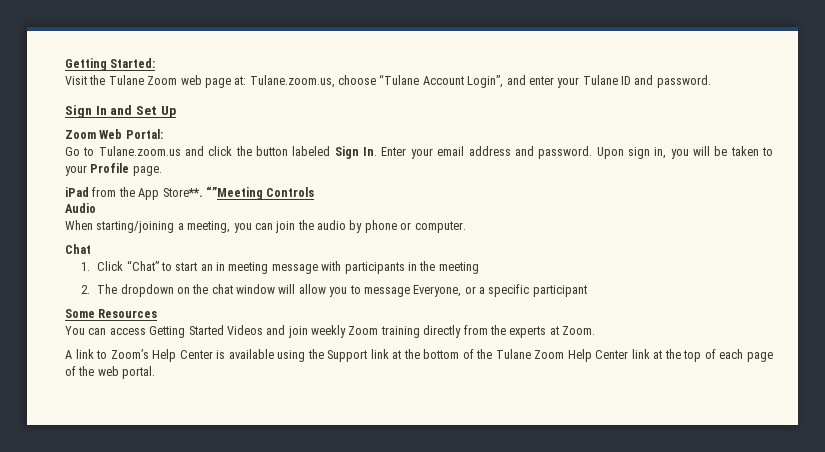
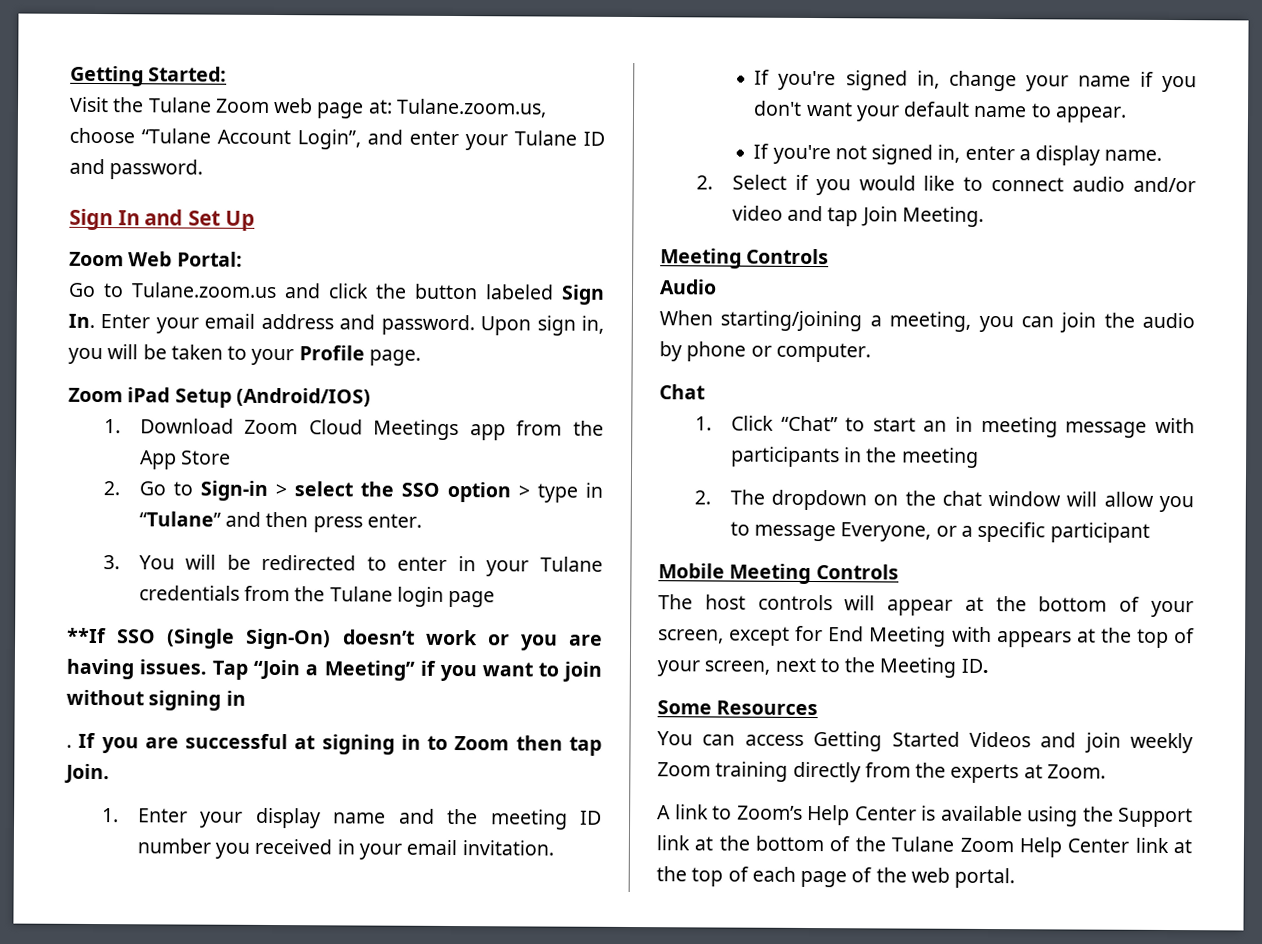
[65,186,263,200] iPad from the App Store**. “”Meeting -> [68,387,371,408] [103,418,604,441] [139,450,232,470] [102,480,604,503] [138,511,422,533] [102,554,603,577] [138,585,496,608] [67,627,603,651] [66,658,603,682] [66,689,246,711] [66,732,602,756] [64,763,110,784] [101,807,602,830] [136,838,554,860] [754,69,1197,93] [753,100,1127,123] [753,143,1163,166] [695,174,1196,196] [731,205,984,227] [660,248,742,269] Zoom iPad Setup (Android/IOS) // 1. Download Zoom Cloud Meetings app from the App Store // 2. Go to Sign-in > select the SSO option > type in “Tulane” and then press enter. // 3. You will be redirected to enter in your Tulane credentials from the Tulane login page // **If SSO (Single Sign-On) doesn’t work or you are having issues. Tap “Join a Meeting” if you want to join without signing in // . If you are successful at signing in to Zoom then tap Join. // 1. Enter your display name and the meeting ID number you received in your email invitation. // If you're signed in, change your name if you don't want your default name to appear. // If you're not signed in, enter a display name. // 2. Select if you would like to connect audio and/or video and tap Join Meeting. // Meeting
(587, 291) none -> [658,563,899,585] [658,594,1194,618] [658,625,1195,649] [657,657,989,678] // Mobile Meeting Controls // The host controls will appear at the bottom of your screen, except for End Meeting with appears at the top of your screen, next to the Meeting ID.

